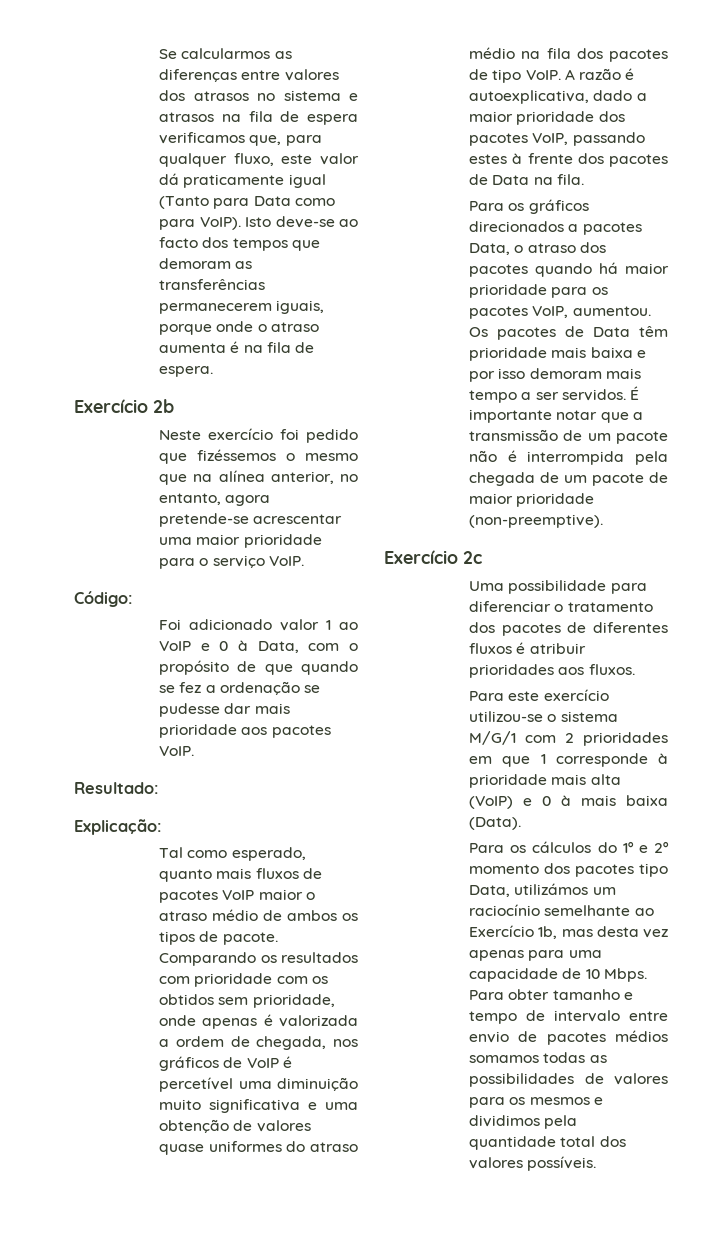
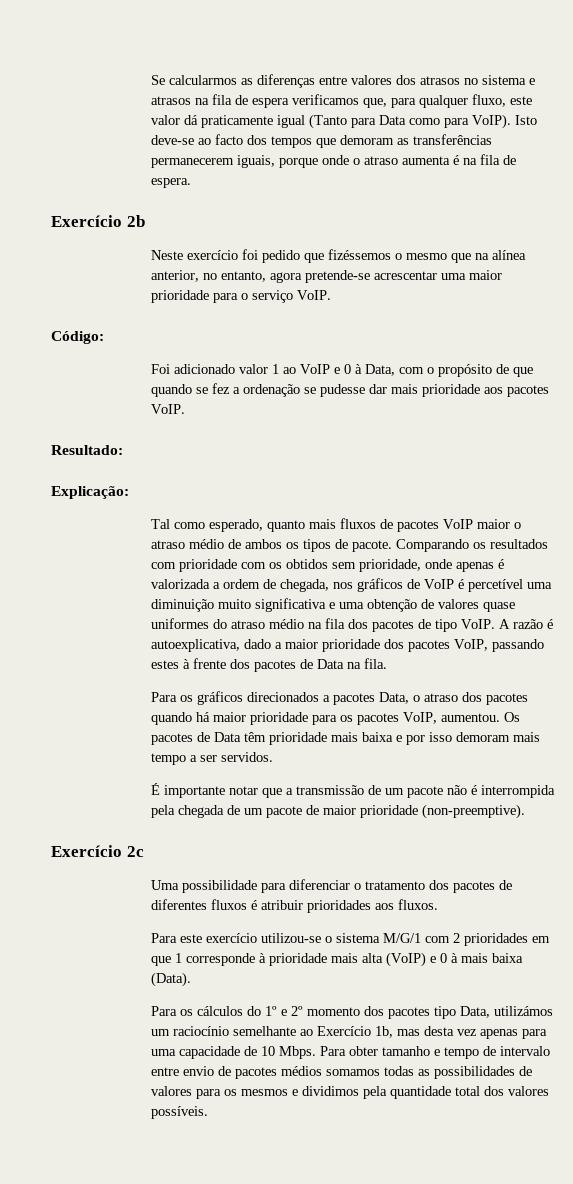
(626, 395) none -> (273, 757) //

